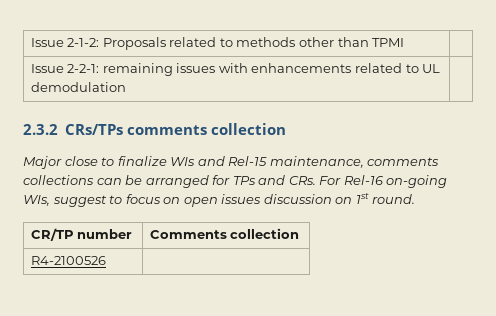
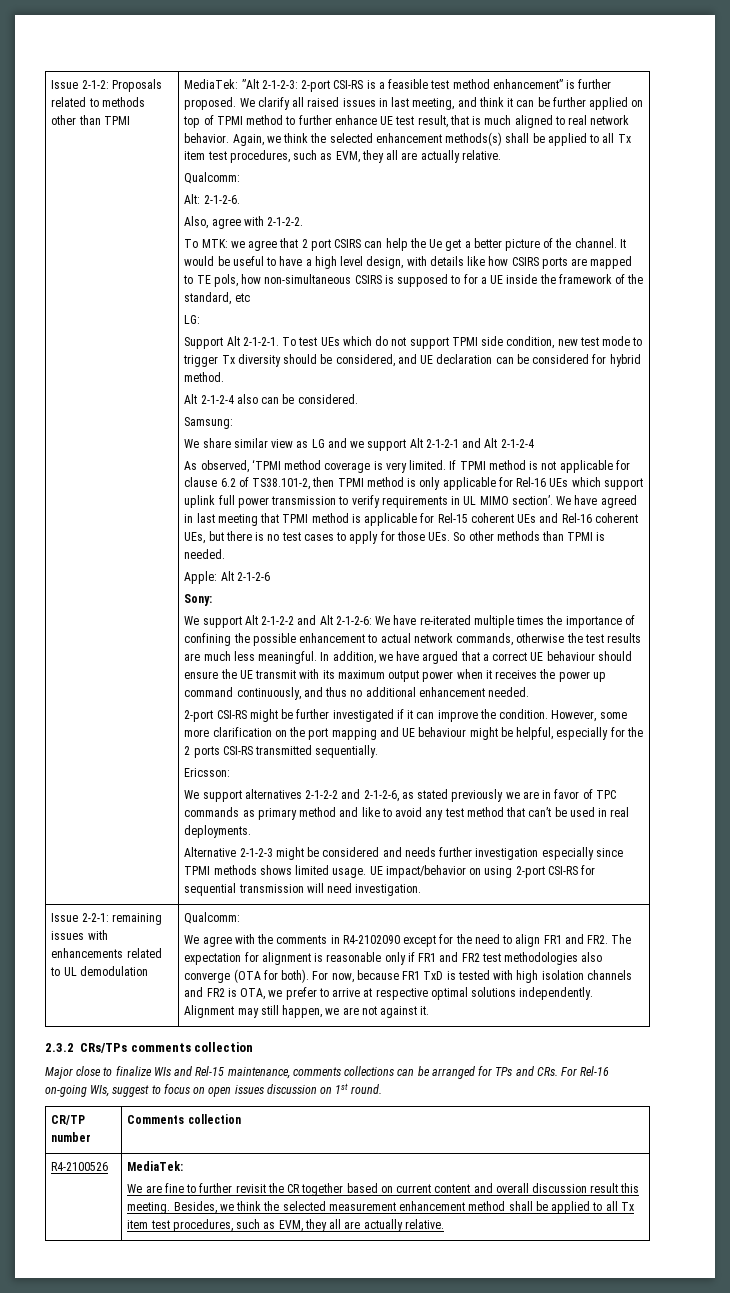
(405, 42) none -> [184,79,612,92] [184,97,644,110] [183,115,630,128] [184,132,631,146] [184,150,501,163] [184,172,241,184] [184,194,240,204] [184,216,304,229] [184,238,626,251] [184,256,633,269] [183,274,644,287] [184,292,250,305] [184,315,201,324] [184,336,643,349] [183,354,641,367] [184,372,225,382] [184,394,358,404] [184,417,234,429] [184,438,534,451] [184,459,630,473] [184,477,643,490] [184,495,637,508] [184,513,638,526] [184,531,606,544] [184,549,226,559] [184,571,270,584] [184,594,213,606] [184,615,635,628] [184,633,642,646] [184,651,632,664] [184,669,606,682] [184,687,530,700] [184,709,627,722] [184,727,643,740] [184,745,379,758] [184,768,231,777] [184,789,616,802] [184,807,630,820] [184,825,252,838] [184,847,623,860] [184,865,596,878] [184,883,422,896] MediaTek: ”Alt 2-1-2-3: 2-port CSI-RS is a feasible test method enhancement” is further proposed. We clarify all raised issues in last meeting, and think it can be further applied on top of TPMI method to further enhance UE test result, that is much aligned to real network behavior. Again, we think the selected enhancement methods(s) shall be applied to all Tx item test procedures, such as EVM, they all are actually relative. // Qualcomm: // Alt: 2-1-2-6. // Also, agree with 2-1-2-2. // To MTK: we agree that 2 port CSIRS can help the Ue get a better picture of the channel. It would be useful to have a high level design, with details like how CSIRS ports are mapped to TE pols, how non-simultaneous CSIRS is supposed to for a UE inside the framework of the standard, etc // LG: // Support Alt 2-1-2-1. To test UEs which do not support TPMI side condition, new test mode to trigger Tx diversity should be considered, and UE declaration can be considered for hybrid method. // Alt 2-1-2-4 also can be considered. // Samsung: // We share similar view as LG and we support Alt 2-1-2-1 and Alt 2-1-2-4 // As observed, ‘TPMI method coverage is very limited. If TPMI method is not applicable for clause 6.2 of TS38.101-2, then TPMI method is only applicable for Rel-16 UEs which support uplink full power transmission to verify requirements in UL MIMO section’. We have agreed in last meeting that TPMI method is applicable for Rel-15 coherent UEs and Rel-16 coherent UEs, but there is no test cases to apply for those UEs. So other methods than TPMI is needed. // Apple: Alt 2-1-2-6 // Sony: // We support Alt 2-1-2-2 and Alt 2-1-2-6: We have re-iterated multiple times the importance of confining the possible enhancement to actual network commands, otherwise the test results are much less meaningful. In addition, we have argued that a correct UE behaviour should ensure the UE transmit with its maximum output power when it receives the power up command continuously, and thus no additional enhancement needed. // 2-port CSI-RS might be further investigated if it can improve the condition. However, some more clarification on the port mapping and UE behaviour might be helpful, especially for the 2 ports CSI-RS transmitted sequentially. // Ericsson: // We support alternatives 2-1-2-2 and 2-1-2-6, as stated previously we are in favor of TPC commands as primary method and like to avoid any test method that can’t be used in real deployments. // Alternative 2-1-2-3 might be considered and needs further investigation especially since TPMI methods shows limited usage. UE impact/behavior on using 2-port CSI-RS for sequential transmission will need investigation.
(126, 87) none -> [184,912,241,924] [184,934,632,947] [184,952,603,965] [184,969,632,983] [184,987,594,1000] [184,1005,430,1018] Qualcomm: // We agree with the comments in R4-2102090 except for the need to align FR1 and FR2. The expectation for alignment is reasonable only if FR1 and FR2 test methodologies also converge (OTA for both). For now, because FR1 TxD is tested with high isolation channels and FR2 is OTA, we prefer to arrive at respective optimal solutions independently. Alignment may still happen, we are not against it.
(106, 260) none -> [127,1161,184,1171] [127,1183,640,1196] [127,1201,634,1214] [127,1219,444,1232] MediaTek: // We are fine to further revisit the CR together based on current content and overall discussion result this meeting. Besides, we think the selected measurement enhancement method shall be applied to all Tx item test procedures, such as EVM, they all are actually relative.

